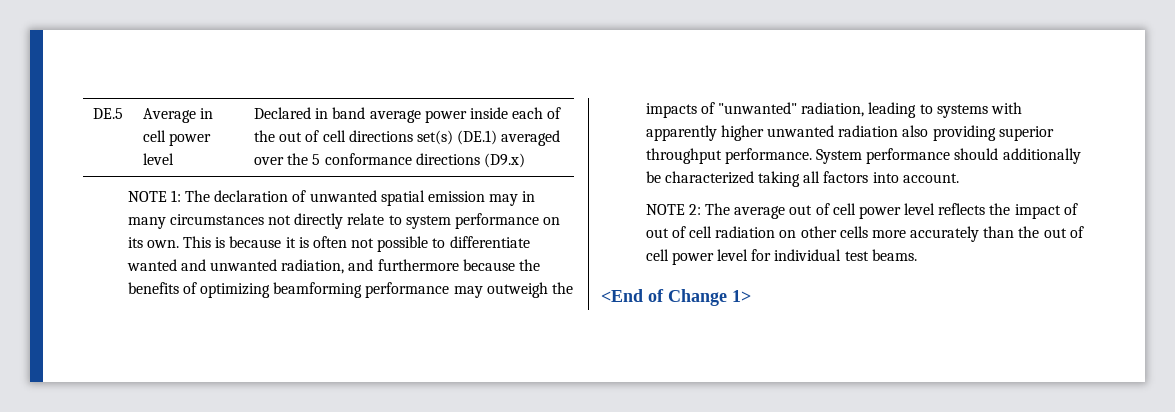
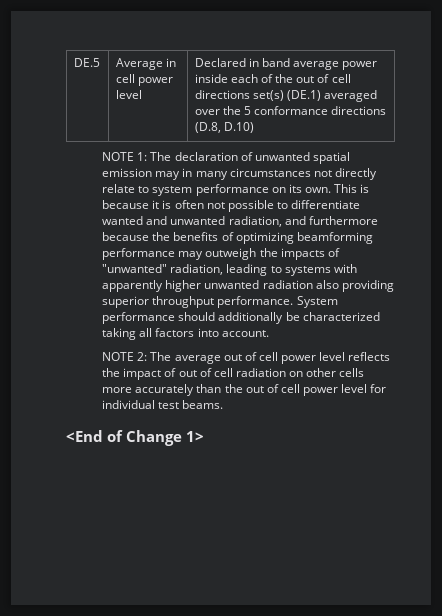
[483,153,525,168] (D9.x) -> [194,122,254,133] (D.8, D.10)

